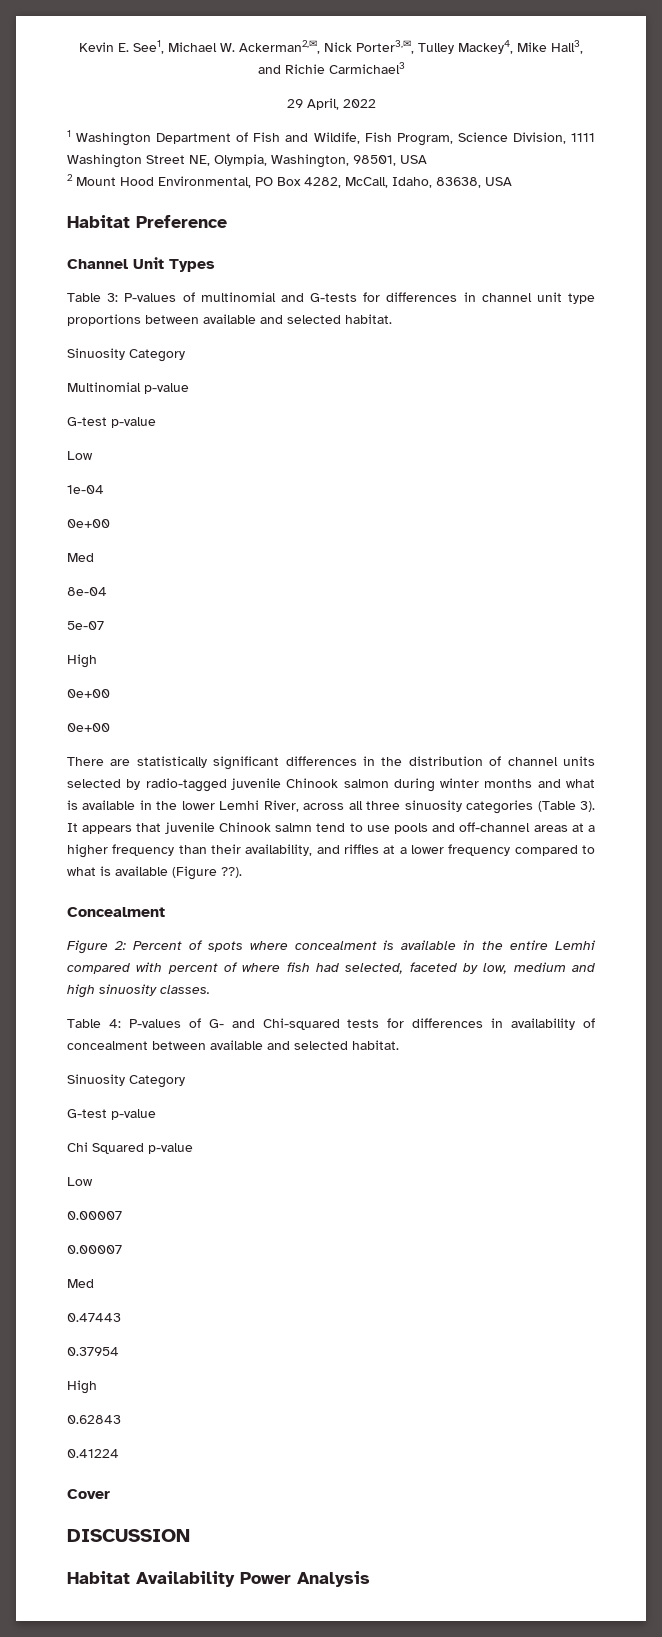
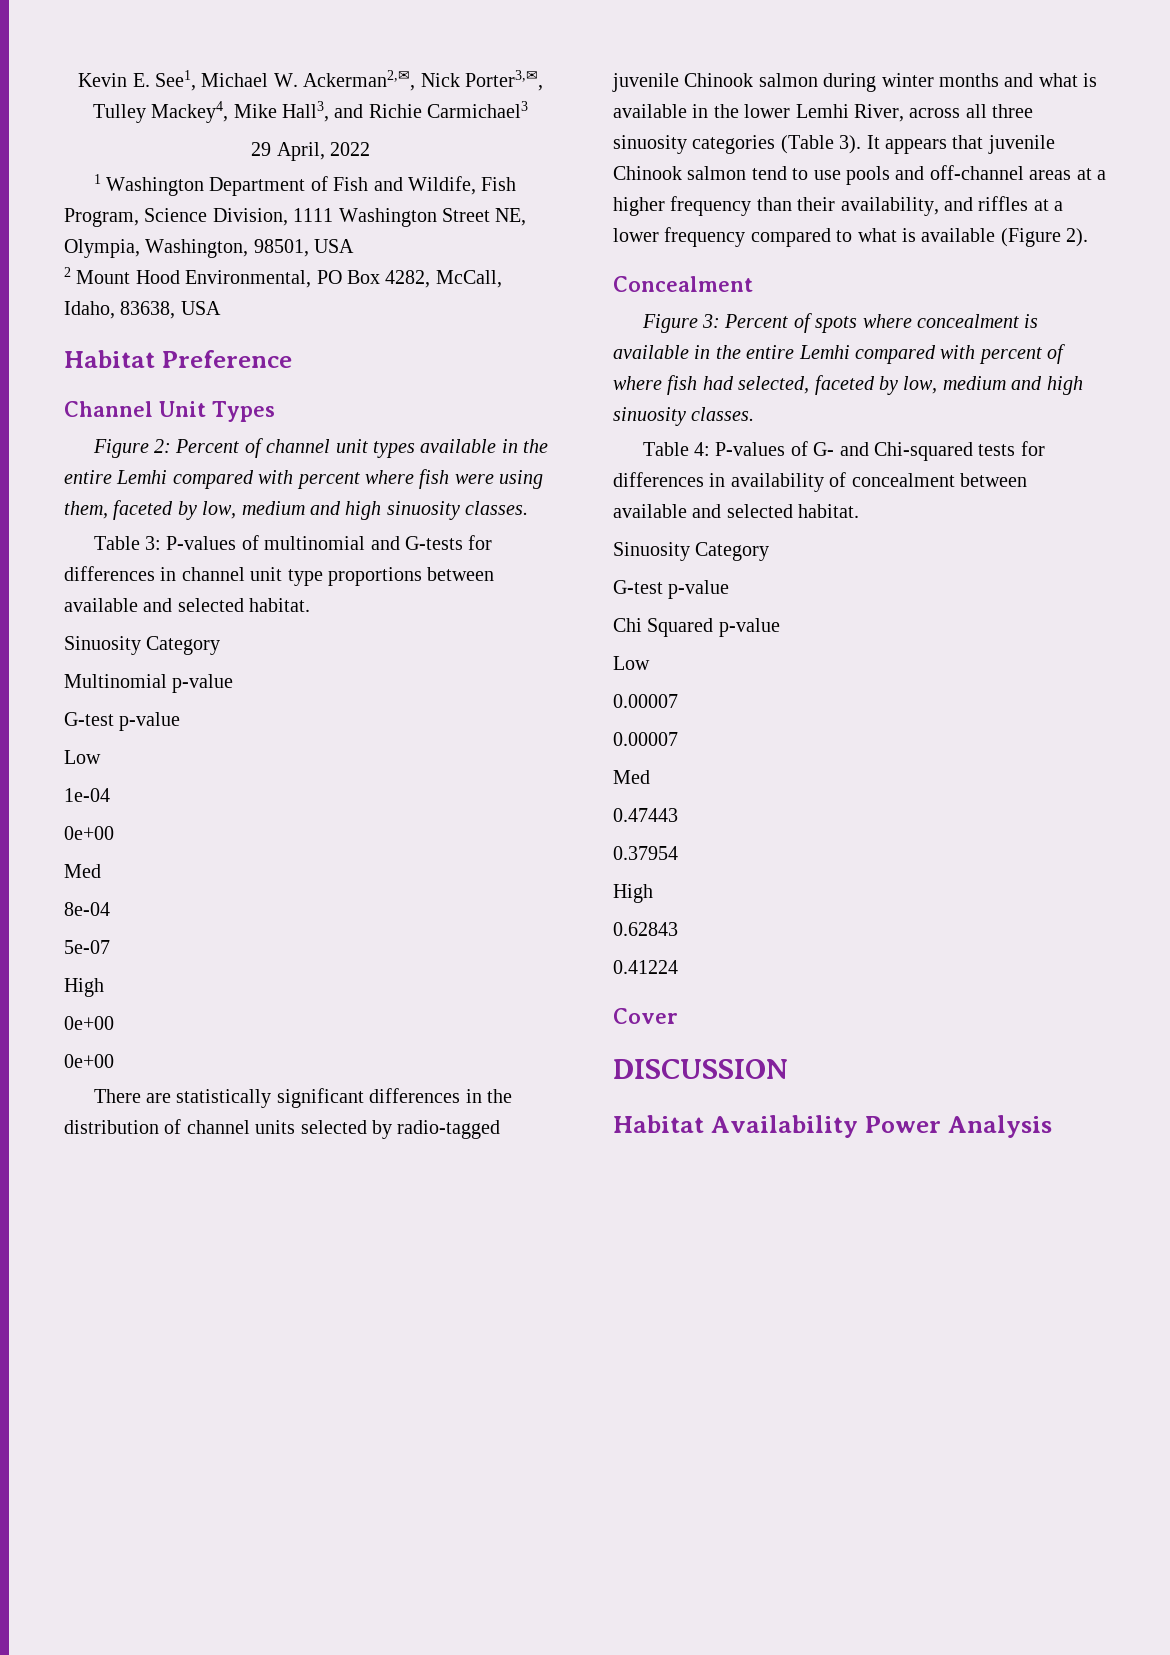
(215, 265) none -> [92,438,549,458] [64,469,544,489] [64,500,529,520] // Figure 2: Percent of channel unit types available in the entire Lemhi compared with percent where fish were using them, faceted by low, medium and high sinuosity classes.
[275,823,313,832] salmn -> [687,166,747,180] salmon
[221,867,242,878] ??). -> [1066,228,1089,247] 2).
[113,941,126,950] 2: -> [701,314,720,328] 3:

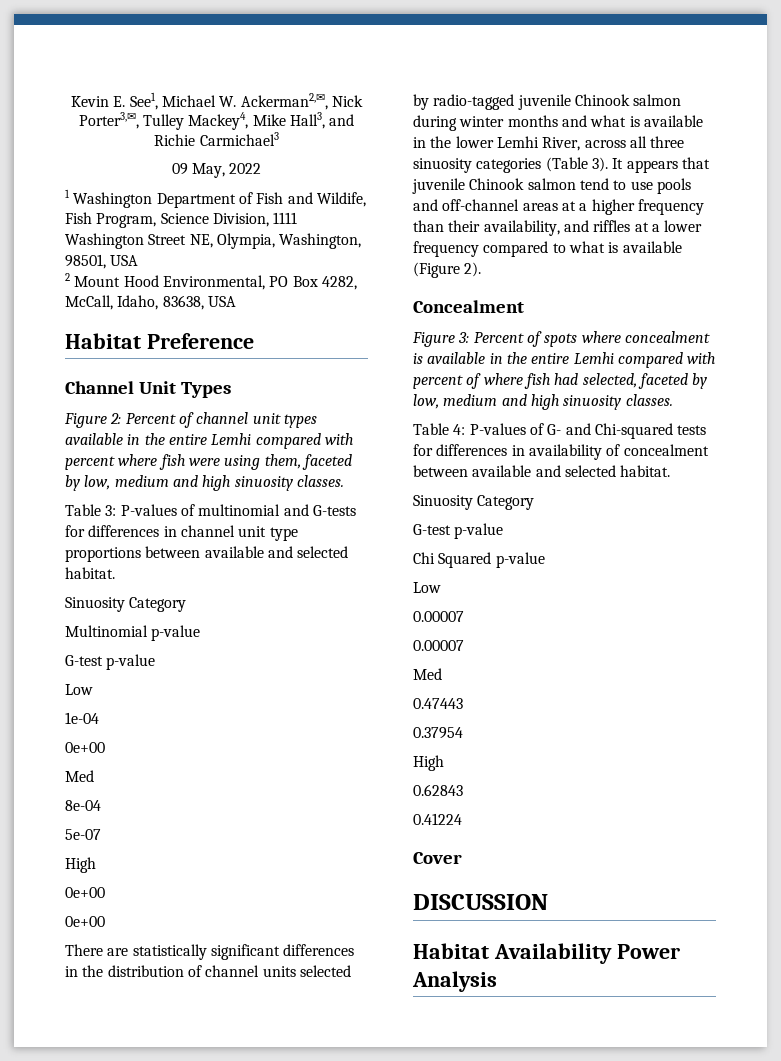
[251,142,325,161] 29 April, -> [171,163,225,178] 09 May,

